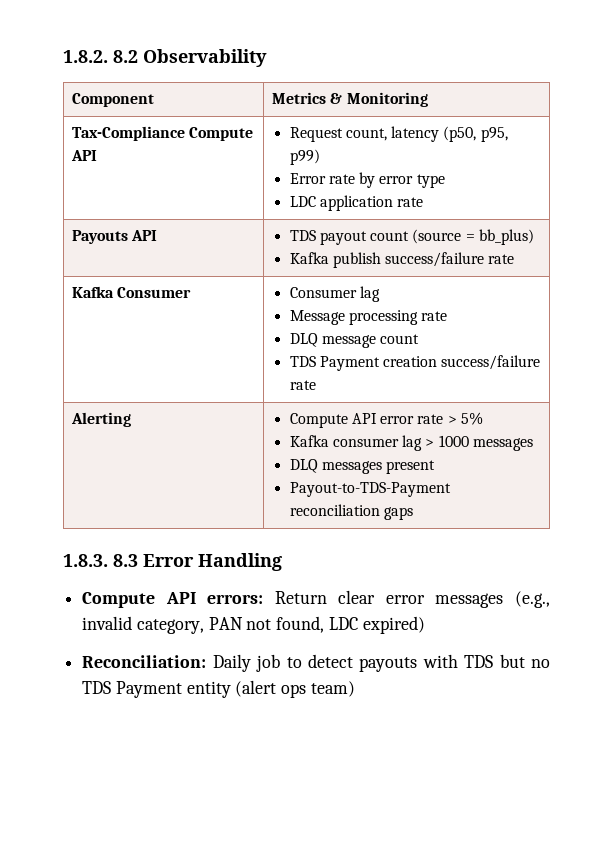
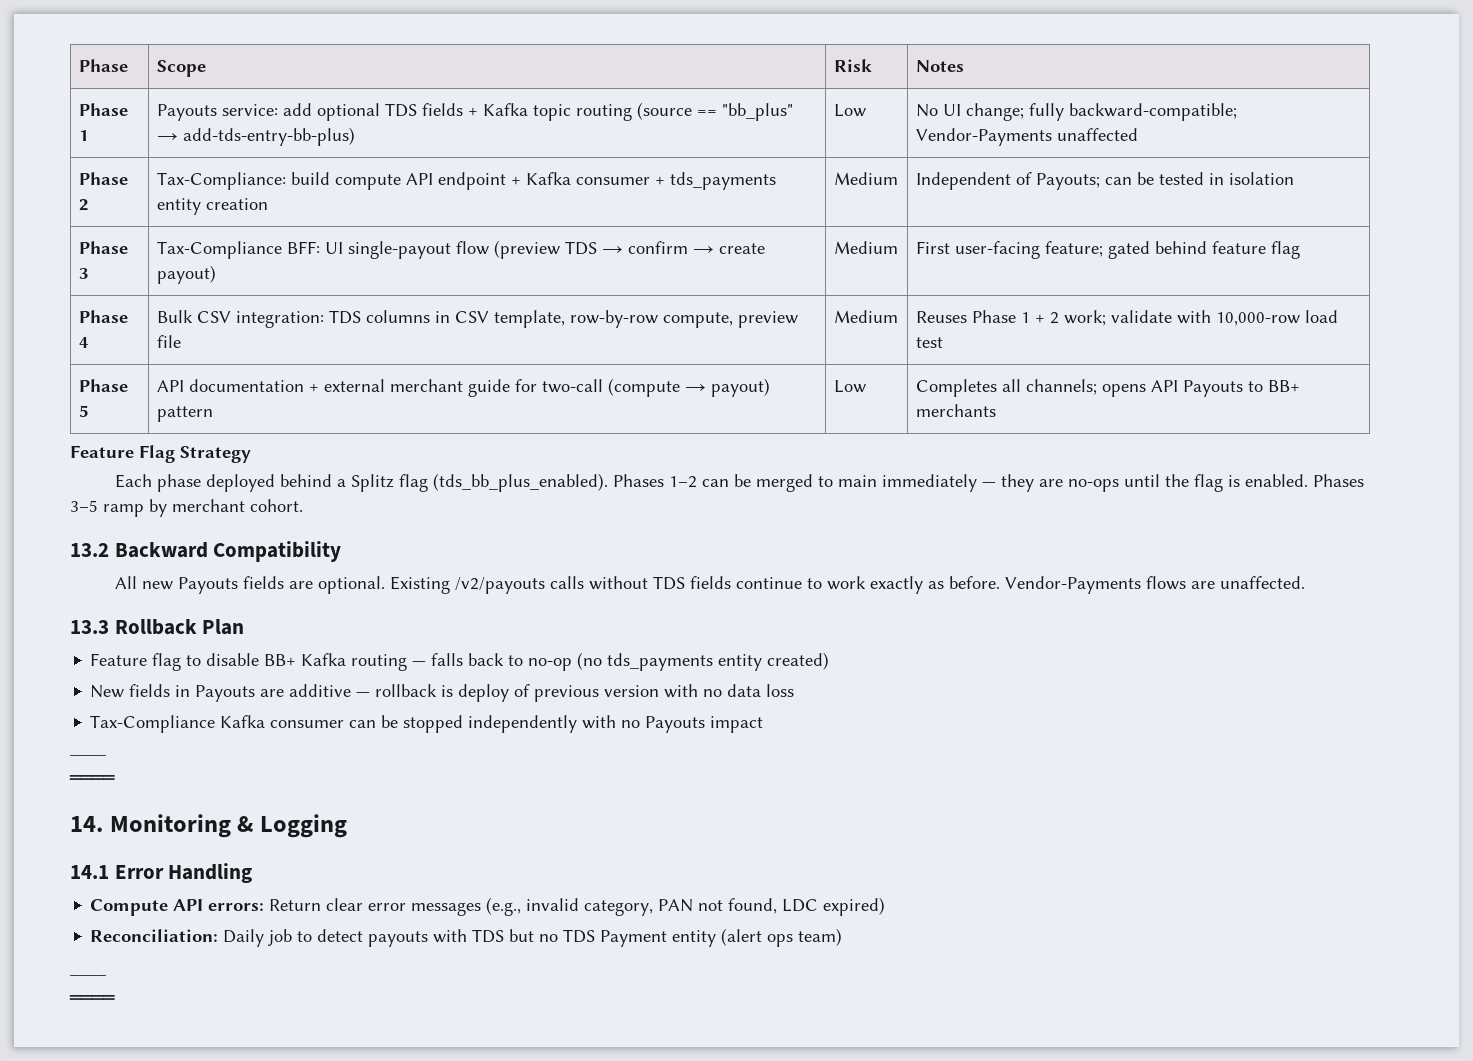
[63,49,267,67] [71,93,154,107] [271,92,428,107] [71,126,254,141] [70,150,97,161] [289,126,508,142] [289,149,320,165] [289,172,445,188] [289,195,424,211] [71,230,158,244] [289,229,535,245] [289,252,515,268] [71,286,192,298] [289,286,380,302] [289,310,448,325] [289,333,420,348] [289,355,541,371] [289,380,316,390] [70,412,131,427] [289,412,484,428] [289,435,534,451] [289,459,436,474] [289,482,451,497] [289,504,413,520] [63,554,138,567] 1.8.2. 8.2 Observability // Component | Metrics & Monitoring // Tax-Compliance Compute API | Request count, latency (p50, p95, p99) // Error rate by error type // LDC application rate // Payouts API | TDS payout count (source = bb_plus) // Kafka publish success/failure rate // Kafka Consumer | Consumer lag // Message processing rate // DLQ message count // TDS Payment creation success/failure rate // Alerting | Compute API error rate > 5% // Kafka consumer lag > 1000 messages // DLQ messages present // Payout-to-TDS-Payment reconciliation gaps // 1.8.3. 8.3 -> [78,59,128,72] [156,60,206,77] [833,59,872,72] [915,60,964,72] [78,103,128,116] [78,130,89,141] [156,102,793,121] [156,127,355,146] [833,104,866,117] [915,103,1237,121] [915,128,1138,146] [78,172,128,185] [78,199,89,211] [156,172,776,190] [156,198,268,215] [833,172,898,185] [915,172,1294,190] [78,241,128,254] [78,268,89,279] [156,240,765,259] [156,265,216,284] [833,241,898,254] [915,241,1300,259] [78,310,128,323] [78,337,89,348] [156,310,798,328] [156,335,181,348] [833,310,898,323] [915,310,1338,326] [915,337,943,348] [78,379,128,392] [78,405,89,417] [156,378,770,397] [156,406,213,422] [833,380,866,393] [915,379,1300,397] [915,404,996,417] [70,445,251,463] [115,473,1365,492] [70,499,303,517] [70,541,342,562] [115,576,1306,594] [70,619,245,635] [90,652,830,671] [90,684,795,702] [90,715,764,733] [70,753,106,756] [69,775,115,784] [70,814,347,838] [70,865,109,879] Phase | Scope | Risk | Notes // Phase 1 | Payouts service: add optional TDS fields + Kafka topic routing (source == "bb_plus" → add-tds-entry-bb-plus) | Low | No UI change; fully backward-compatible; Vendor-Payments unaffected // Phase 2 | Tax-Compliance: build compute API endpoint + Kafka consumer + tds_payments entity creation | Medium | Independent of Payouts; can be tested in isolation // Phase 3 | Tax-Compliance BFF: UI single-payout flow (preview TDS → confirm → create payout) | Medium | First user-facing feature; gated behind feature flag // Phase 4 | Bulk CSV integration: TDS columns in CSV template, row-by-row compute, preview file | Medium | Reuses Phase 1 + 2 work; validate with 10,000-row load test // Phase 5 | API documentation + external merchant guide for two-call (compute → payout) pattern | Low | Completes all channels; opens API Payouts to BB+ merchants // Feature Flag Strategy // Each phase deployed behind a Splitz flag (tds_bb_plus_enabled). Phases 1–2 can be merged to main immediately — they are no-ops until the flag is enabled. Phases 3–5 ramp by merchant cohort. // 13.2 Backward Compatibility // All new Payouts fields are optional. Existing /v2/payouts calls without TDS fields continue to work exactly as before. Vendor-Payments flows are unaffected. // 13.3 Rollback Plan // Feature flag to disable BB+ Kafka routing — falls back to no-op (no tds_payments entity created) // New fields in Payouts are additive — rollback is deploy of previous version with no data loss // Tax-Compliance Kafka consumer can be stopped independently with no Payouts impact // ____ // ════ // 14. Monitoring & Logging // 14.1
(355, 689) none -> [70,973,106,976] [69,995,115,1004] // ____ // ════

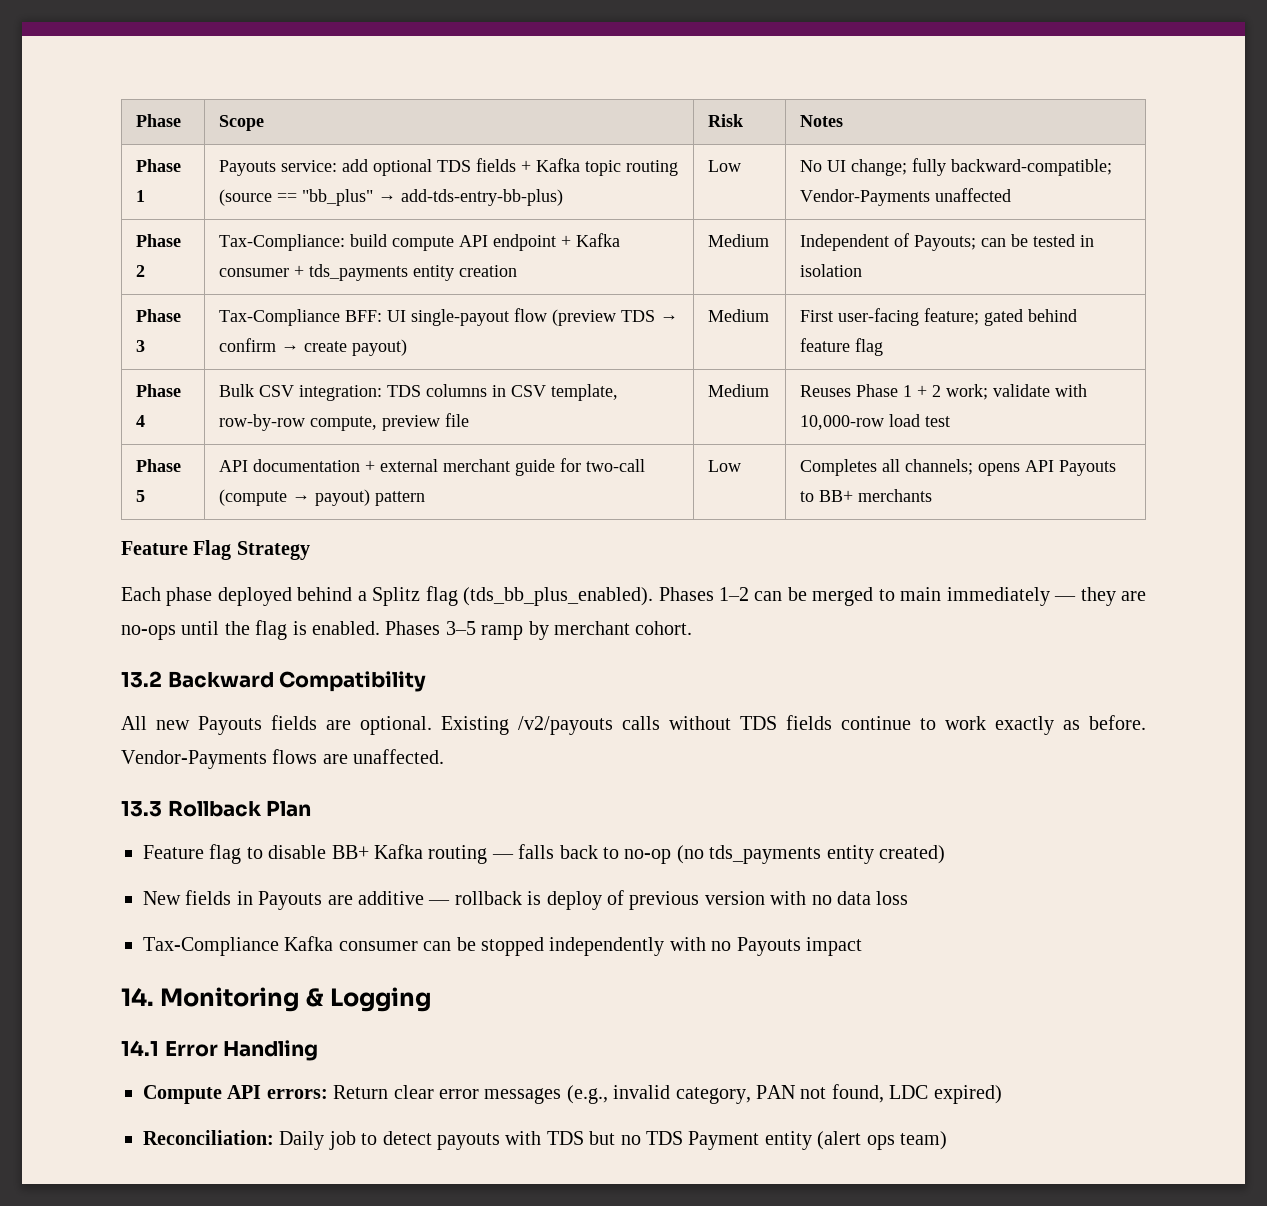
[70,753,106,756] [69,775,115,784] // ____ // ════ -> (862, 946) none
[70,973,106,976] [69,995,115,1004] // ____ // ════ -> (947, 1140) none

